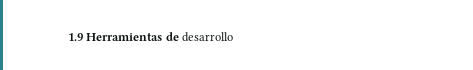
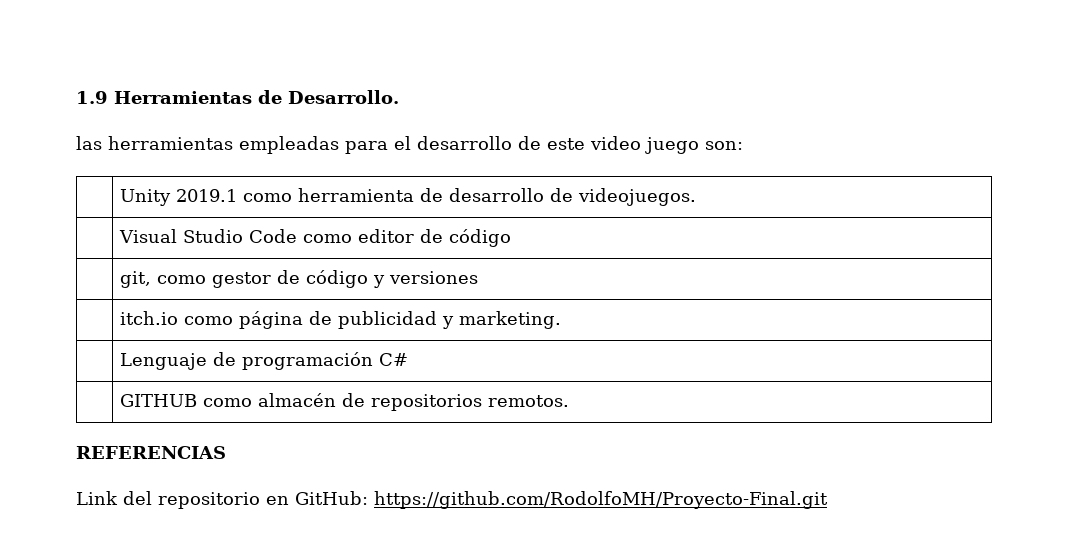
[182,32,234,42] desarrollo -> [288,90,399,104] [76,136,743,154] [119,188,696,206] [118,229,511,247] [119,270,478,288] [119,311,561,329] [119,352,408,370] [119,393,569,411] [76,446,226,459] [76,491,828,509] Desarrollo. // las herramientas empleadas para el desarrollo de este video juego son: // | Unity 2019.1 como herramienta de desarrollo de videojuegos. // | Visual Studio Code como editor de código // | git, como gestor de código y versiones // | itch.io como página de publicidad y marketing. // | Lenguaje de programación C# // | GITHUB como almacén de repositorios remotos. // REFERENCIAS // Link del repositorio en GitHub: https://github.com/RodolfoMH/Proyecto-Final.git

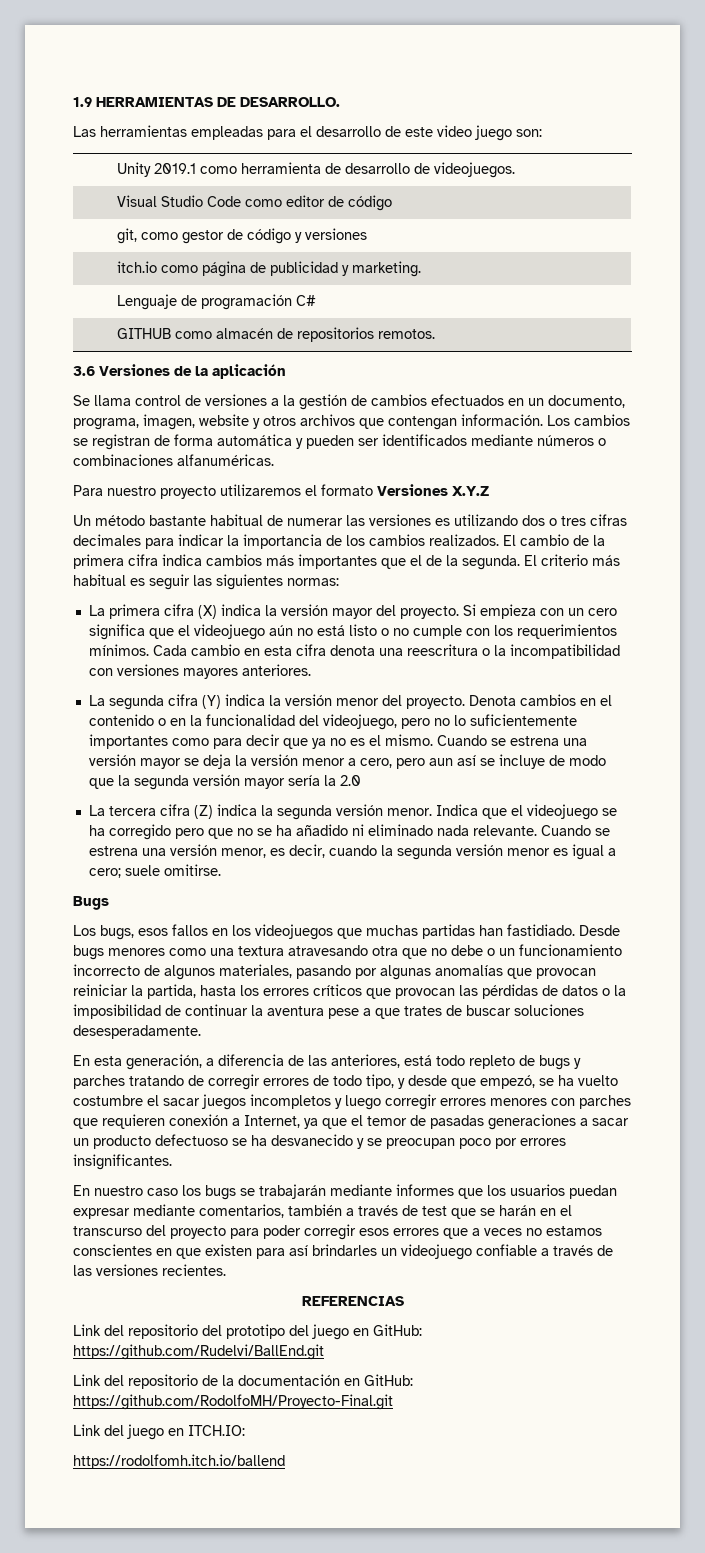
[114,90,399,104] [76,136,102,150] Herramientas de Desarrollo. // las -> [96,97,340,107] [73,126,96,137] HERRAMIENTAS DE DESARROLLO. // Las
[76,446,226,459] [76,491,828,509] REFERENCIAS // Link del repositorio en GitHub: https://github.com/RodolfoMH/Proyecto-Final.git -> [73,364,286,379] [73,394,625,410] [73,414,630,430] [73,434,606,450] [73,454,274,466] [73,484,489,499] [73,514,627,526] [73,534,605,549] [73,554,620,570] [73,574,339,590] [88,604,617,619] [88,624,617,640] [88,644,620,659] [88,664,311,679] [88,694,612,710] [88,714,577,730] [88,734,587,749] [88,754,606,769] [88,774,361,790] [88,804,617,820] [88,824,610,840] [88,844,616,860] [88,864,221,878] [73,896,109,910] [73,924,620,940] [73,944,622,960] [73,964,596,980] [73,984,626,999] [73,1004,584,1019] [73,1025,201,1039] [73,1054,581,1070] [73,1074,618,1090] [73,1094,631,1110] [73,1114,629,1130] [73,1134,566,1149] [73,1154,172,1170] [73,1184,617,1200] [73,1204,572,1219] [73,1224,602,1240] [73,1244,613,1260] [73,1264,226,1276] [301,1296,404,1306] [73,1324,422,1340] [73,1344,324,1360] [73,1374,413,1389] [73,1394,393,1410] [73,1424,245,1440] [73,1454,285,1469] 3.6 Versiones de la aplicación // Se llama control de versiones a la gestión de cambios efectuados en un documento, programa, imagen, website y otros archivos que contengan información. Los cambios se registran de forma automática y pueden ser identificados mediante números o combinaciones alfanuméricas. // Para nuestro proyecto utilizaremos el formato Versiones X.Y.Z // Un método bastante habitual de numerar las versiones es utilizando dos o tres cifras decimales para indicar la importancia de los cambios realizados. El cambio de la primera cifra indica cambios más importantes que el de la segunda. El criterio más habitual es seguir las siguientes normas: // La primera cifra (X) indica la versión mayor del proyecto. Si empieza con un cero significa que el videojuego aún no está listo o no cumple con los requerimientos mínimos. Cada cambio en esta cifra denota una reescritura o la incompatibilidad con versiones mayores anteriores. // La segunda cifra (Y) indica la versión menor del proyecto. Denota cambios en el contenido o en la funcionalidad del videojuego, pero no lo suficientemente importantes como para decir que ya no es el mismo. Cuando se estrena una versión mayor se deja la versión menor a cero, pero aun así se incluye de modo que la segunda versión mayor sería la 2.0 // La tercera cifra (Z) indica la segunda versión menor. Indica que el videojuego se ha corregido pero que no se ha añadido ni eliminado nada relevante. Cuando se estrena una versión menor, es decir, cuando la segunda versión menor es igual a cero; suele omitirse. // Bugs // Los bugs, esos fallos en los videojuegos que muchas partidas han fastidiado. Desde bugs menores como una textura atravesando otra que no debe o un funcionamiento incorrecto de algunos materiales, pasando por algunas anomalías que provocan reiniciar la partida, hasta los errores críticos que provocan las pérdidas de datos o la imposibilidad de continuar la aventura pese a que trates de buscar soluciones desesperadamente. // En esta generación, a diferencia de las anteriores, está todo repleto de bugs y parches tratando de corregir errores de todo tipo, y desde que empezó, se ha vuelto costumbre el sacar juegos incompletos y luego corregir errores menores con parches que requieren conexión a Internet, ya que el temor de pasadas generaciones a sacar un producto defectuoso se ha desvanecido y se preocupan poco por errores insignificantes. // En nuestro caso los bugs se trabajarán mediante informes que los usuarios puedan expresar mediante comentarios, también a través de test que se harán en el transcurso del proyecto para poder corregir esos errores que a veces no estamos conscientes en que existen para así brindarles un videojuego confiable a través de las versiones recientes. // REFERENCIAS // Link del repositorio del prototipo del juego en GitHub: https://github.com/Rudelvi/BallEnd.git // Link del repositorio de la documentación en GitHub: https://github.com/RodolfoMH/Proyecto-Final.git // Link del juego en ITCH.IO: // https://rodolfomh.itch.io/ballend

